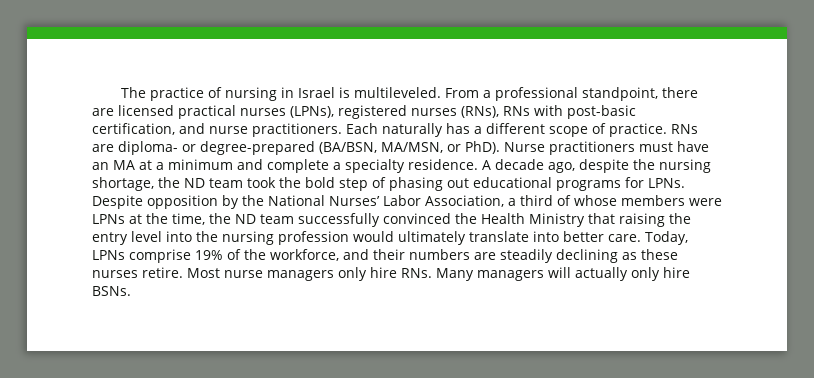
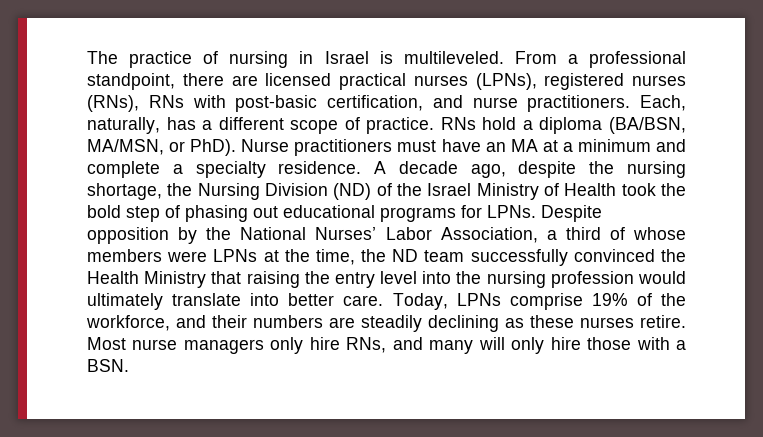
[346,123,443,137] Each naturally -> [640,95,686,111] [87,117,160,134] Each, naturally,
[92,141,315,155] are diploma- or degree-prepared -> [482,117,603,134] hold a diploma
[184,178,243,188] ND team -> [197,183,617,200] Nursing Division (ND) of the Israel Ministry of Health
[401,267,690,281] [92,286,131,296] RNs. Many managers will actually only hire BSNs. -> [346,337,686,354] [87,359,129,372] RNs, and many will only hire those with a BSN.

